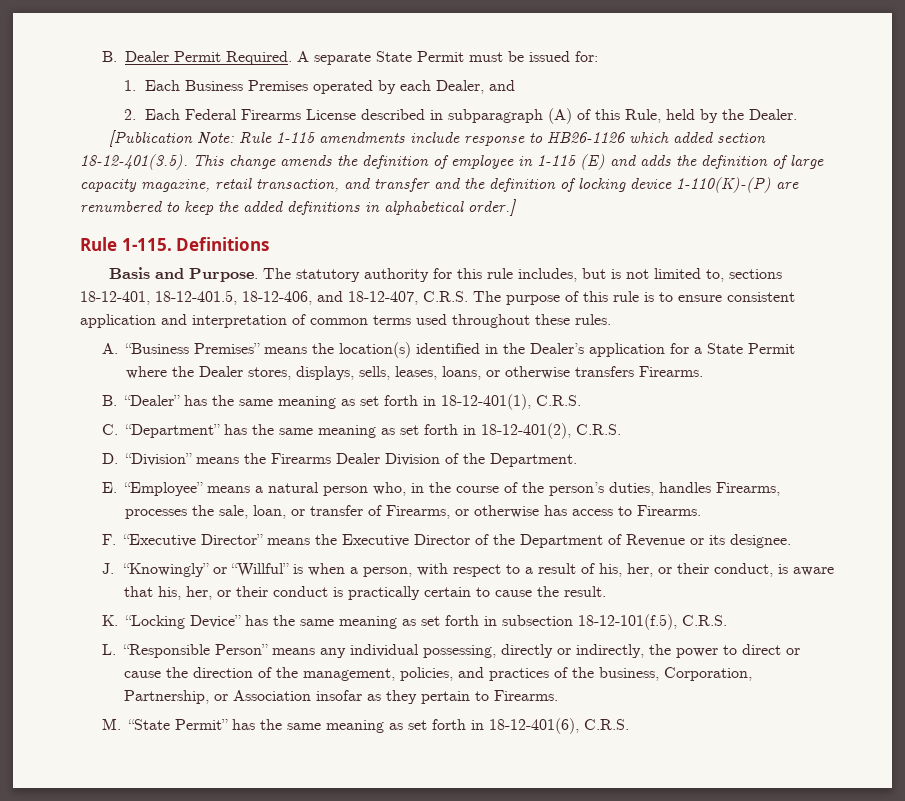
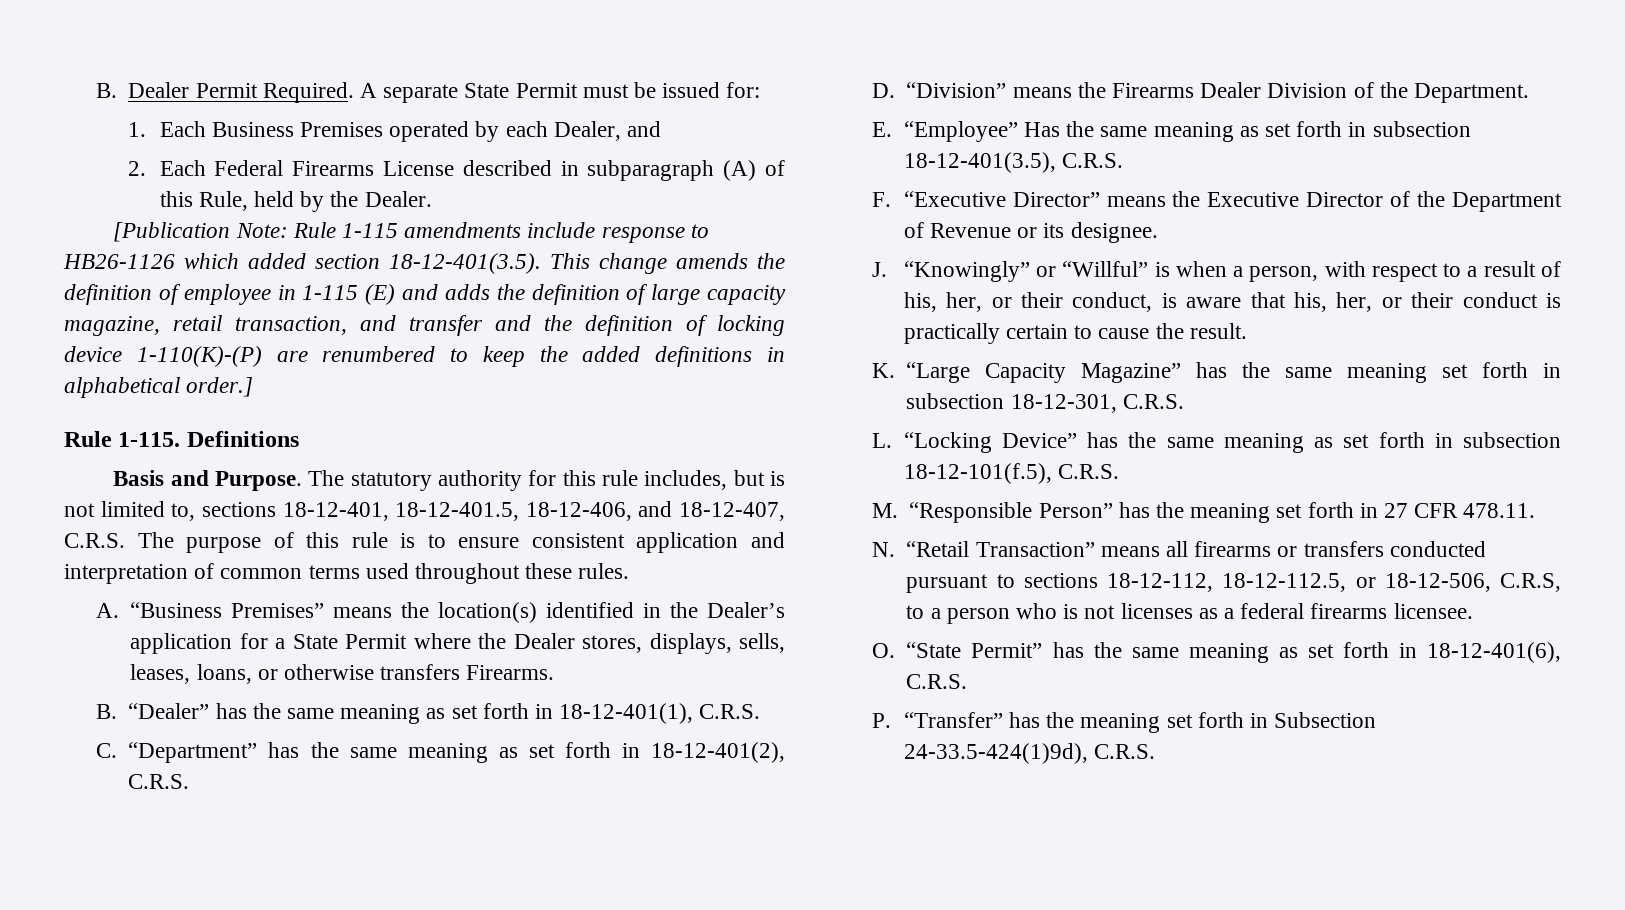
[206,482,780,496] [124,505,701,519] means a natural person who, in the course of the person’s duties, handles Firearms, processes the sale, loan, or transfer of Firearms, or otherwise has access to Firearms. -> [1023,121,1471,142] [903,152,1123,173] Has the same meaning as set forth in subsection 18-12-401(3.5), C.R.S.
(118, 620) none -> [906,362,1561,383] [906,393,1184,413] [871,433,892,448] “Large Capacity Magazine” has the same meaning set forth in subsection 18-12-301, C.R.S. // L.
[101,644,116,655] L. -> [871,503,898,518] M.
[271,644,800,658] [123,667,752,681] [123,690,558,704] [101,718,121,730] means any individual possessing, directly or indirectly, the power to direct or cause the direction of the management, policies, and practices of the business, Corporation, Partnership, or Association insofar as they pertain to Firearms. // M. -> [1118,502,1536,523] [871,541,1486,557] [906,573,1561,593] [906,603,1473,624] [871,643,895,658] has the meaning set forth in 27 CFR 478.11. // N. “Retail Transaction” means all firearms or transfers conducted pursuant to sections 18-12-112, 18-12-112.5, or 18-12-506, C.R.S, to a person who is not licenses as a federal firearms licensee. // O.
(629, 724) none -> [871,712,1377,733] [903,743,1155,764] // P. “Transfer” has the meaning set forth in Subsection 24-33.5-424(1)9d), C.R.S.

